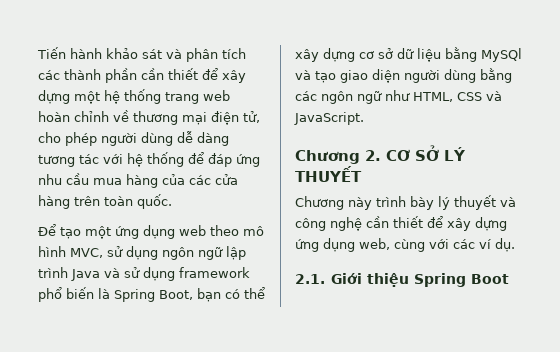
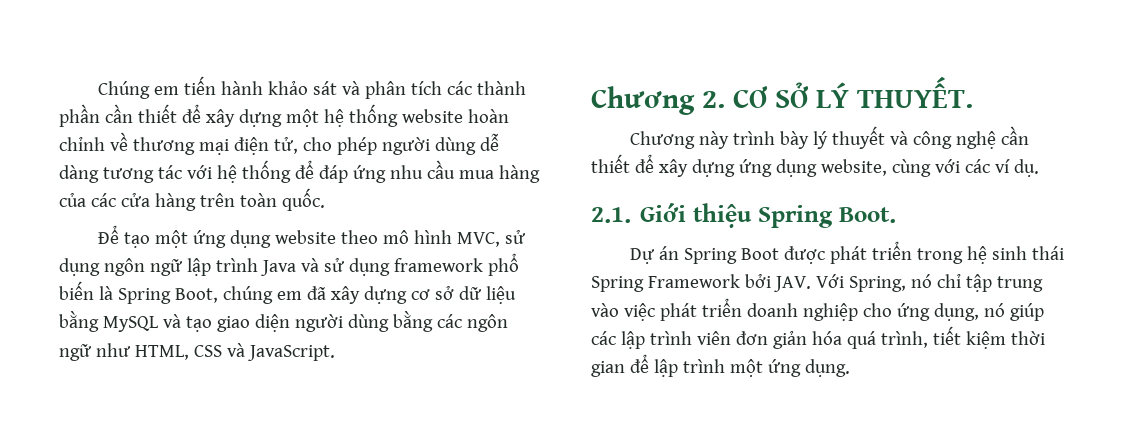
[37,47,66,59] Tiến -> [98,76,217,99] Chúng em tiến
[165,90,230,104] trang web -> [401,109,463,123] website
[179,225,206,236] web -> [275,230,337,244] website
[197,287,265,302] bạn có thể -> [222,286,326,304] chúng em đã
[481,48,522,62] MySQl -> [102,316,158,332] MySQL
[295,166,362,182] THUYẾT -> [857,76,973,108] THUYẾT.
[359,238,390,250] web, -> [820,159,887,176] website,
[471,274,510,284] Boot -> [838,207,896,223] [630,241,1064,264] [591,274,1043,292] [591,298,1044,321] [591,326,1045,349] [591,354,850,377] Boot. // Dự án Spring Boot được phát triển trong hệ sinh thái Spring Framework bởi JAV. Với Spring, nó chỉ tập trung vào việc phát triển doanh nghiệp cho ứng dụng, nó giúp các lập trình viên đơn giản hóa quá trình, tiết kiệm thời gian để lập trình một ứng dụng.

